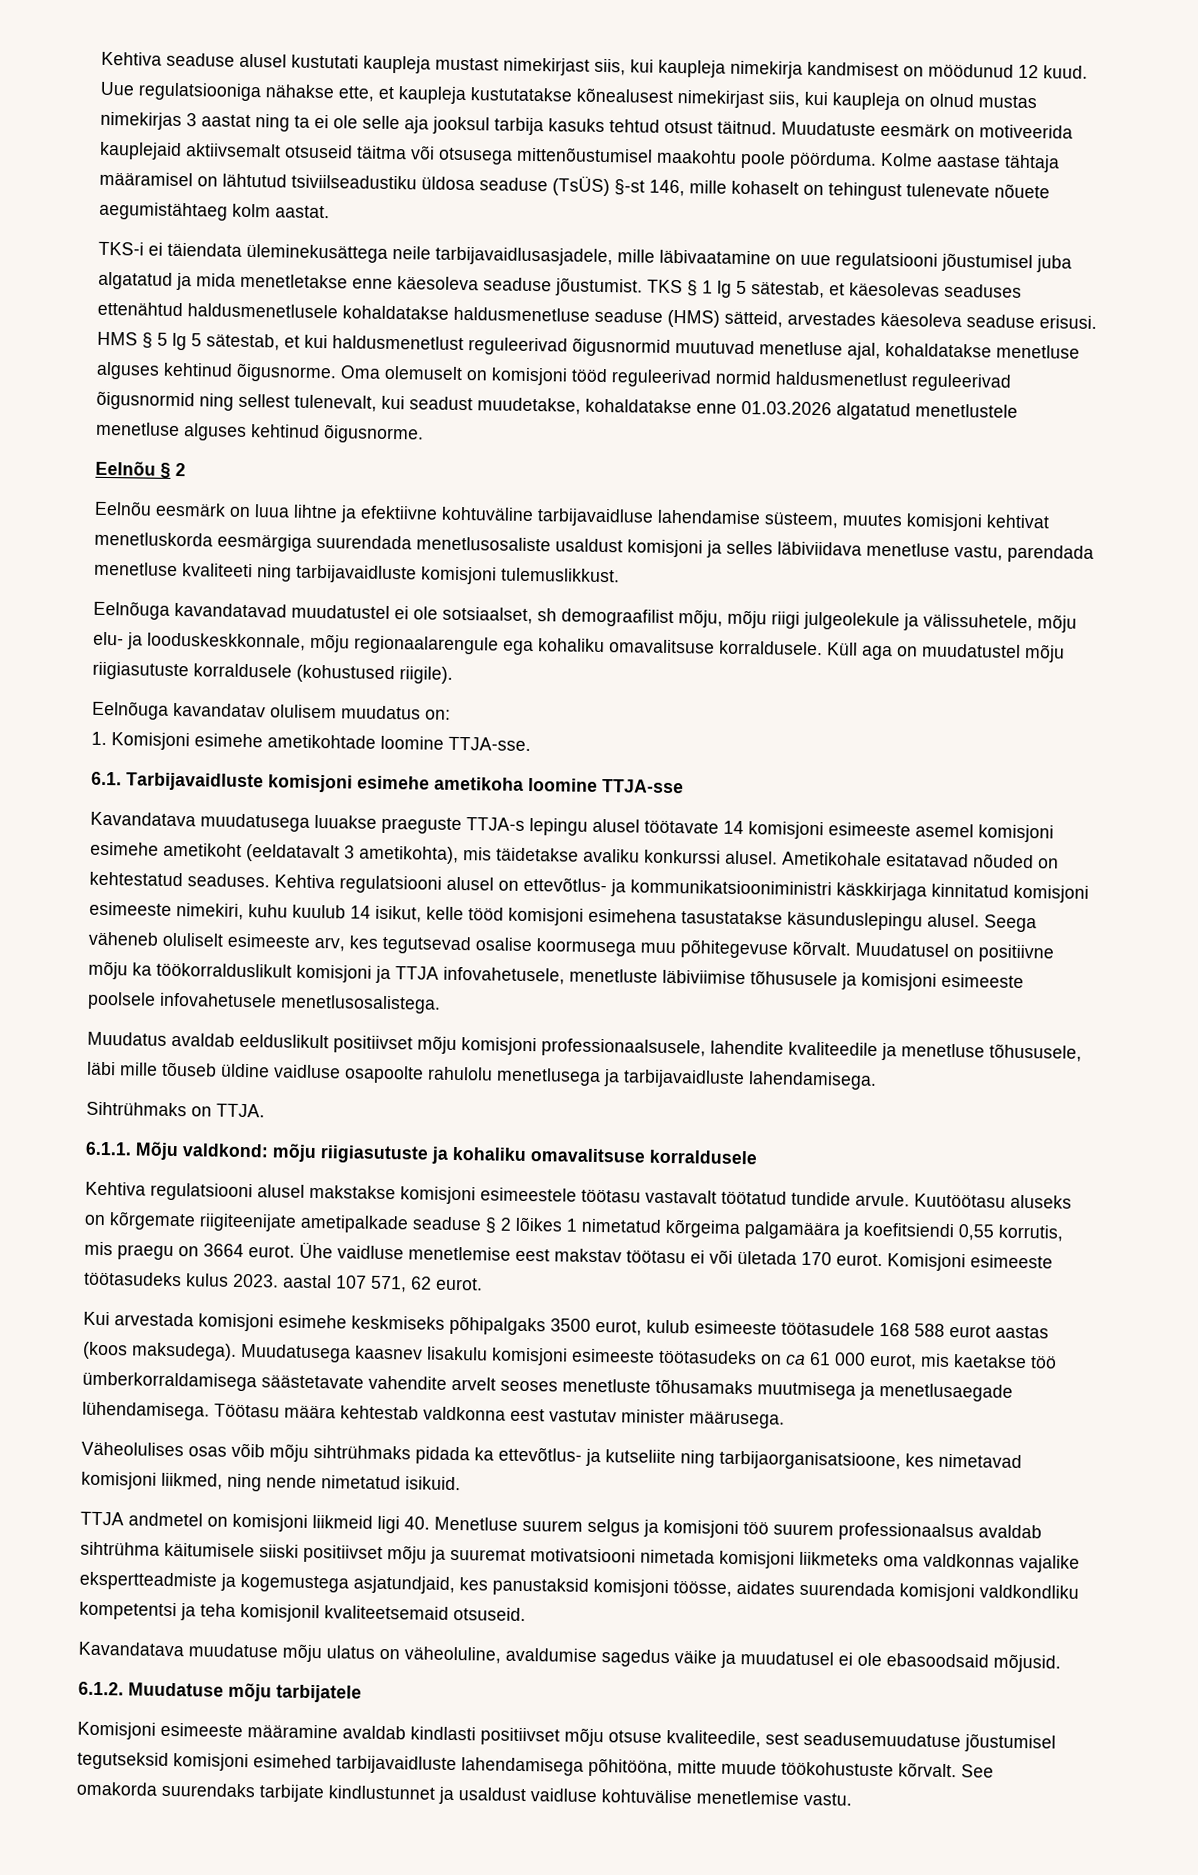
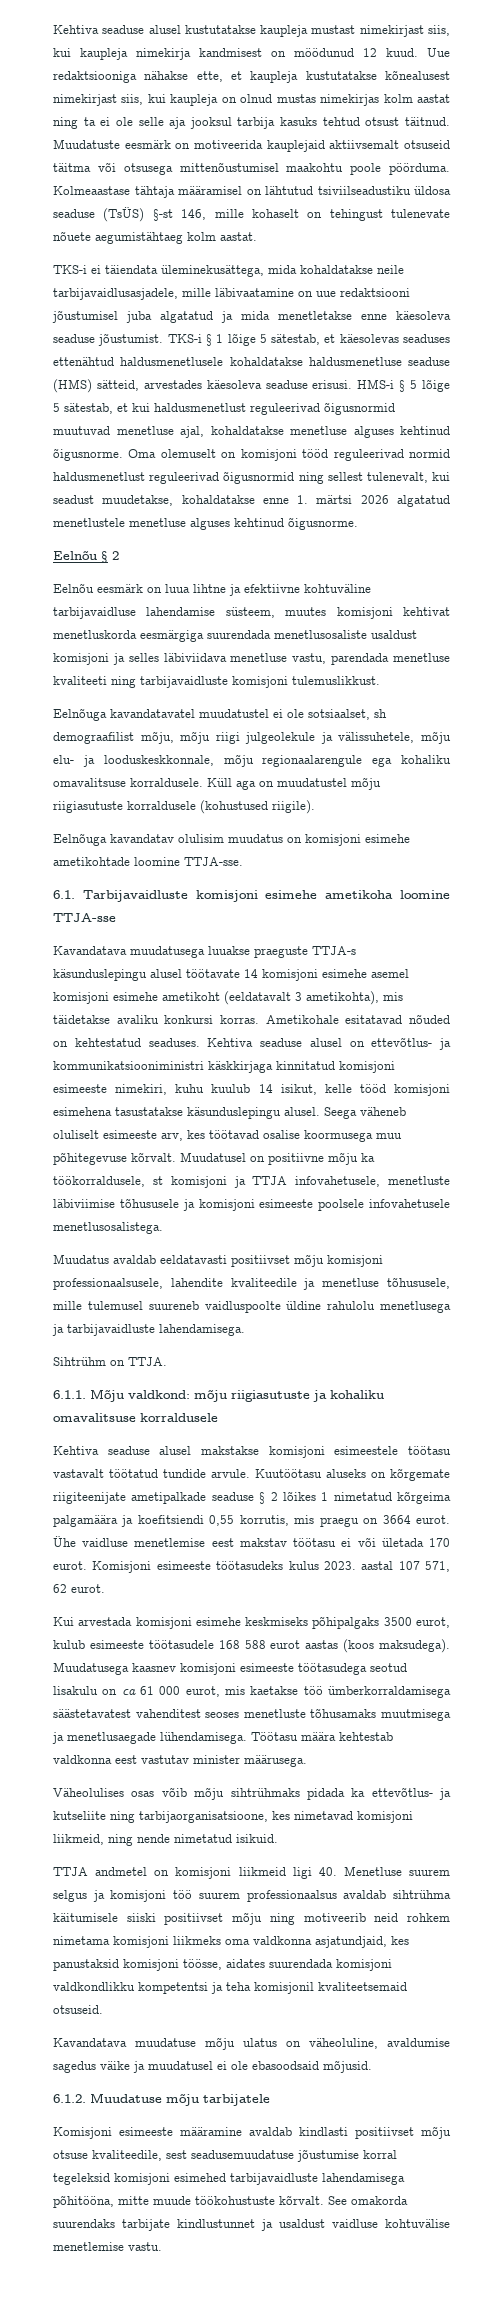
[101,51,359,69] Kehtiva seaduse alusel kustutati -> [53,25,256,34] Kehtiva seaduse alusel kustutatakse
[138,82,262,102] regulatsiooniga -> [53,71,137,83] redaktsiooniga
[186,113,197,127] 3 -> [383,94,413,103] kolm
[880,152,1001,168] Kolme aastase -> [53,186,130,195] Kolmeaastase
[246,243,388,263] üleminekusättega -> [161,265,373,277] üleminekusättega, mida kohaldatakse
[835,252,938,271] regulatsiooni -> [340,288,410,297] redaktsiooni
[647,279,683,294] TKS -> [167,334,202,343] TKS-i
[717,280,732,298] lg -> [227,333,256,346] lõige
[97,331,138,346] HMS -> [357,379,395,389] HMS-i
[172,332,187,351] lg -> [422,379,451,392] lõige
[741,400,832,416] 01.03.2026 -> [297,495,389,504] 1. märtsi 2026
[174,602,287,618] kavandatavad -> [110,709,195,718] kavandatavatel
[270,704,451,720] [91,731,190,751] olulisem muudatus on: // 1. Komisjoni -> [178,834,361,846] olulisim muudatus on komisjoni
[529,818,588,836] lepingu -> [53,969,147,981] käsunduslepingu
[828,822,911,837] esimeeste -> [322,969,367,978] esimehe
[644,849,778,865] konkurssi alusel. -> [164,1015,259,1024] konkursi korras.
[339,875,442,894] regulatsiooni -> [260,1038,302,1047] seaduse
[382,935,471,955] tegutsevad -> [209,1130,259,1139] töötavad
[156,962,292,978] töökorralduslikult -> [53,1176,163,1187] töökorraldusele, st
[239,1033,329,1049] eelduslikult -> [160,1255,227,1264] eeldatavasti
[87,1061,424,1084] läbi mille tõuseb üldine vaidluse osapoolte -> [53,1301,322,1313] mille tulemusel suureneb vaidluspoolte üldine
[86,1101,187,1117] Sihtrühmaks -> [53,1357,106,1366] Sihtrühm
[150,1182,253,1202] regulatsiooni -> [107,1446,150,1455] seaduse
[427,1346,757,1366] lisakulu komisjoni esimeeste töötasudeks -> [180,1663,407,1675] [53,1686,98,1695] komisjoni esimeeste töötasudega seotud lisakulu
[261,1374,496,1391] säästetavate vahendite arvelt -> [53,1709,201,1718] säästetavatest vahenditest
[161,1472,223,1490] liikmed, -> [53,1834,104,1845] liikmeid,
[430,1546,1080,1573] [79,1571,349,1593] ja suuremat motivatsiooni nimetada komisjoni liikmeteks oma valdkonnas vajalike ekspertteadmiste ja kogemustega -> [269,1913,451,1925] [53,1936,312,1948] ning motiveerib neid rohkem nimetama komisjoni liikmeks oma valdkonna
[979,1584,1079,1599] valdkondliku -> [53,1982,135,1991] valdkondlikku
[964,1733,1056,1753] [77,1751,169,1770] jõustumisel tegutseksid -> [297,2149,397,2162] [53,2173,110,2185] jõustumise korral tegeleksid

